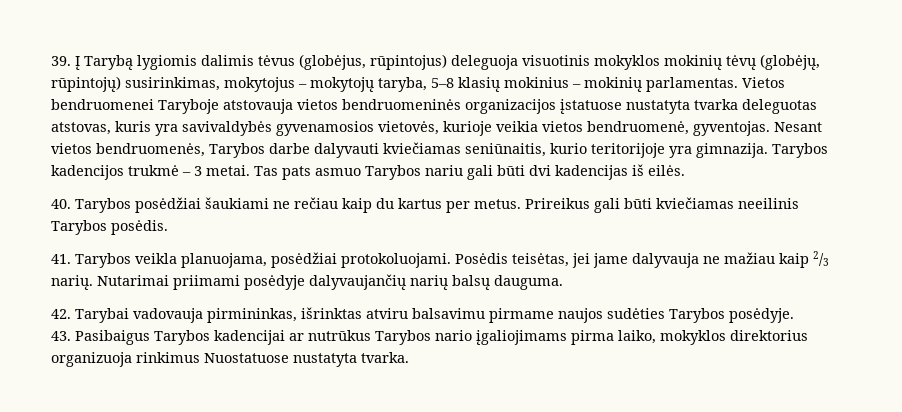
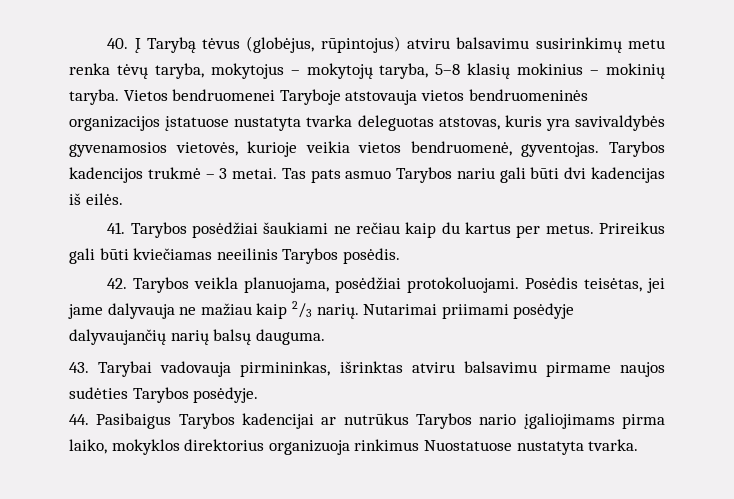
[51,56,71,66] 39. -> [107,38,129,49] 40.
[137,55,254,70] lygiomis dalimis -> (196, 45) none
[451,54,820,70] [51,76,220,92] deleguoja visuotinis mokyklos mokinių tėvų (globėjų, rūpintojų) susirinkimas, -> [407,37,665,53] [69,63,204,79] atviru balsavimu susirinkimų metu renka tėvų taryba,
[646,77,738,92] parlamentas. -> [69,89,119,105] taryba.
[774,122,822,132] [51,142,768,158] Nesant vietos bendruomenės, Tarybos darbe dalyvauti kviečiamas seniūnaitis, kurio teritorijoje yra gimnazija. -> (600, 149) none
[51,199,71,209] 40. -> [107,222,126,234] 41.
[51,254,71,264] 41. -> [107,278,128,289] 42.
[51,309,71,319] 42. -> [69,362,89,373] 43.
[51,331,71,341] 43. -> [69,414,89,425] 44.

